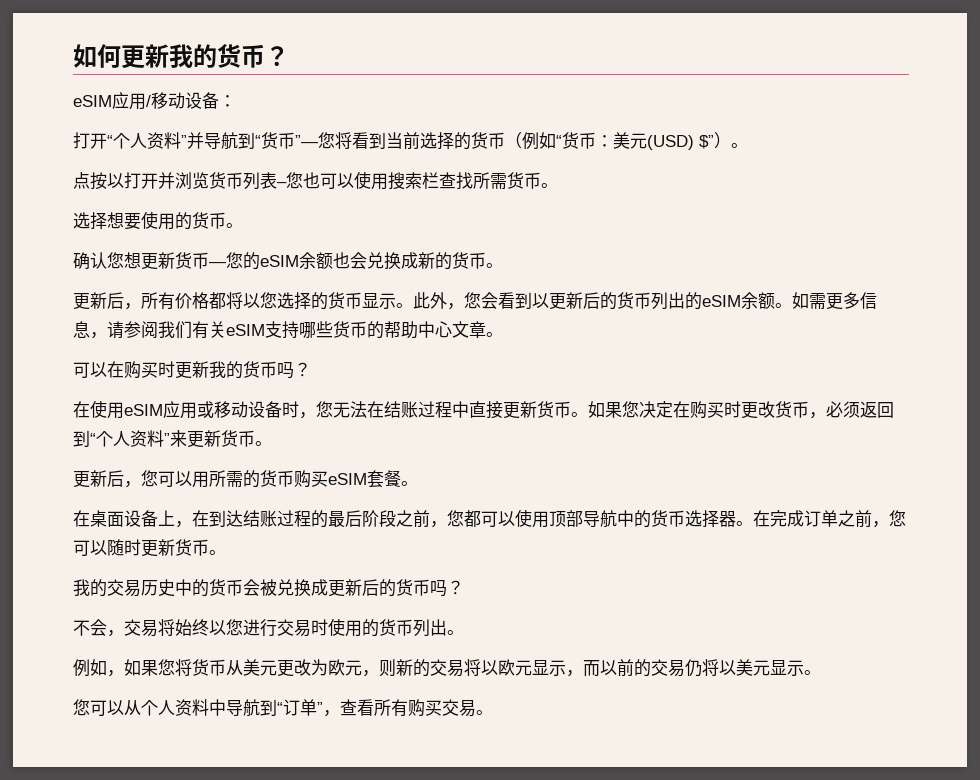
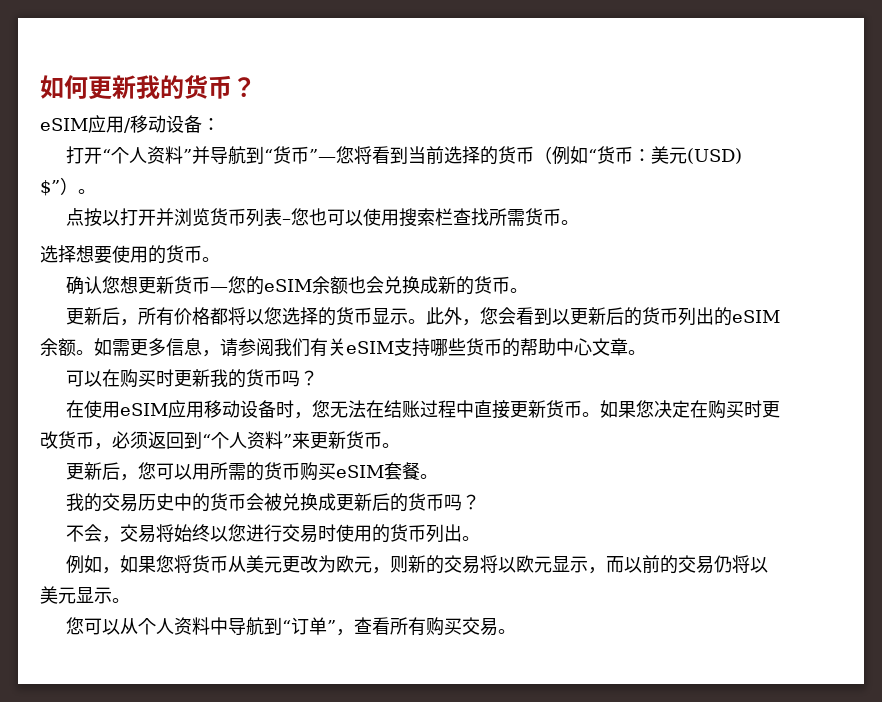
[197,401,214,418] 或 -> (204, 409) none
[73,509,906,528] [73,539,226,557] // 在桌面设备上，在到达结账过程的最后阶段之前，您都可以使用顶部导航中的货币选择器。在完成订单之前，您可以随时更新货币。 -> (438, 476) none

